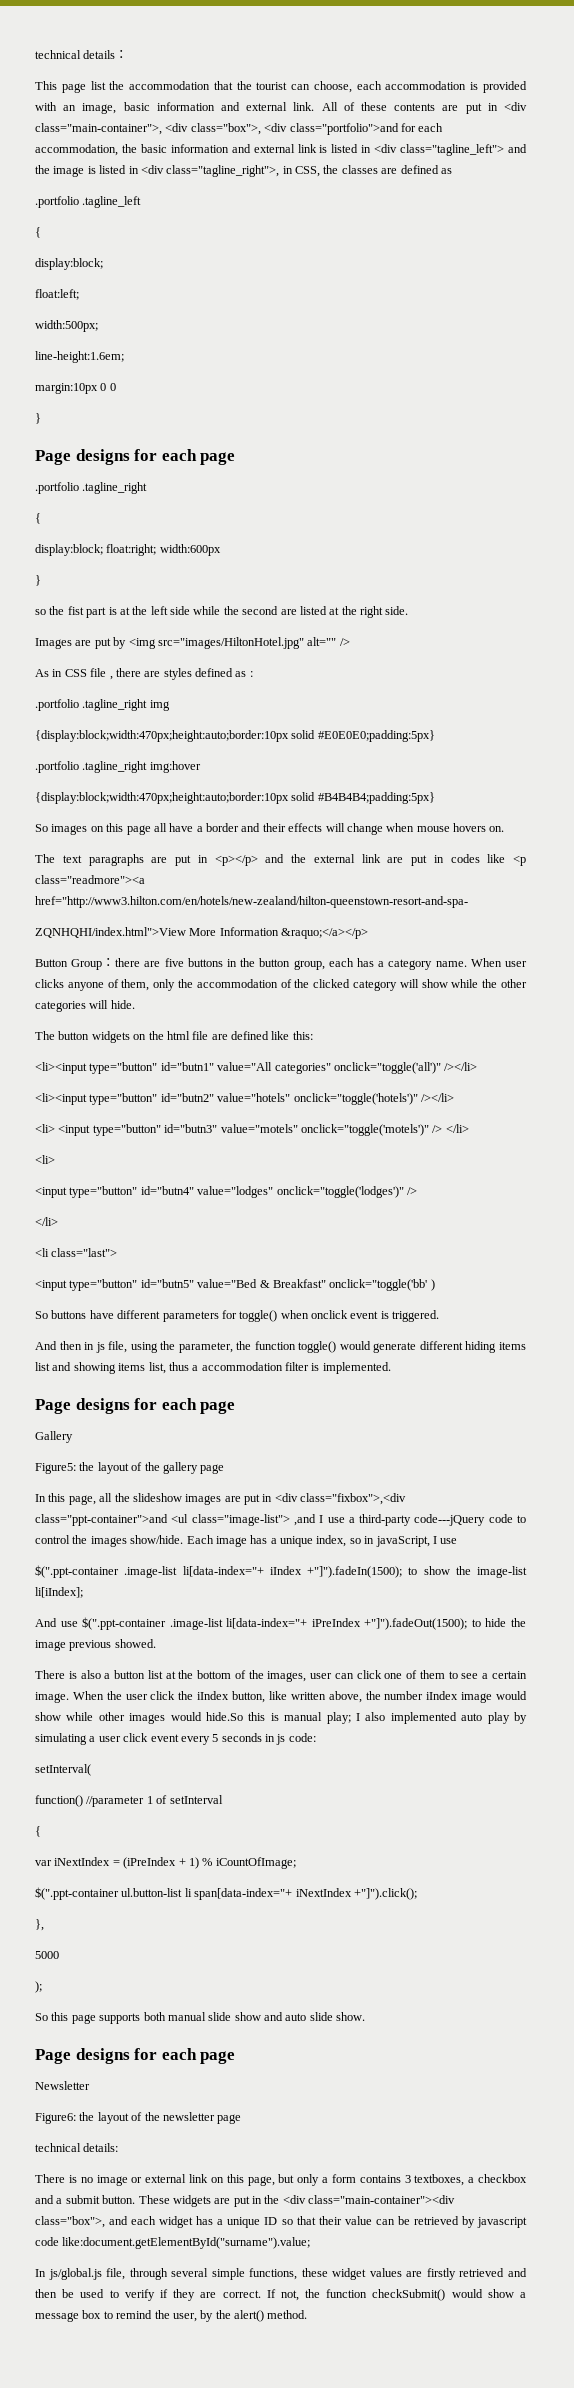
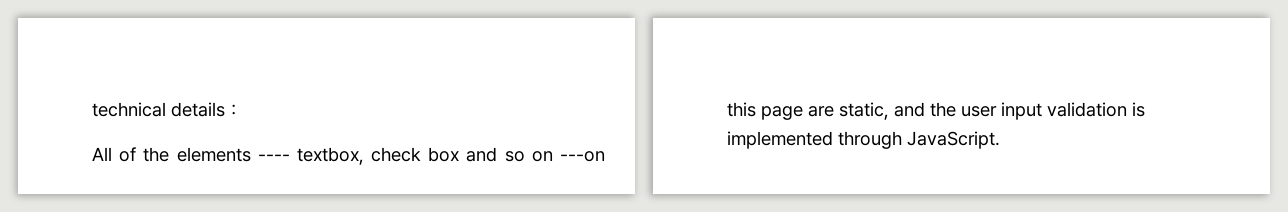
[35,81,527,93] [35,102,527,114] [35,123,444,135] [35,144,528,156] [35,165,452,177] [35,196,142,208] [35,227,41,238] [35,258,103,270] [35,289,79,300] [35,320,98,332] [35,351,124,363] [35,383,116,394] [35,413,41,424] [35,449,236,465] [35,482,148,494] [35,513,41,524] [35,544,221,556] [35,575,41,586] [35,606,409,618] [35,637,350,649] [35,668,253,680] [35,699,170,711] [35,730,435,742] [35,761,201,773] [35,792,435,804] [35,823,505,835] [35,854,526,866] [35,875,145,884] [35,896,468,908] [35,927,369,939] [35,958,527,970] [35,979,528,991] [35,1000,135,1012] [35,1031,313,1043] [35,1062,478,1074] [35,1093,454,1105] [35,1124,469,1136] [35,1155,55,1164] [35,1186,417,1198] [35,1217,58,1226] [35,1248,118,1257] [35,1279,435,1291] [35,1310,440,1322] [35,1341,527,1353] [35,1362,391,1374] [35,1398,236,1414] [35,1431,73,1443] [35,1462,225,1474] [35,1493,407,1505] [35,1514,527,1526] [35,1535,458,1547] [35,1565,527,1578] [35,1587,83,1598] [35,1617,526,1630] [35,1639,156,1651] [35,1670,527,1682] [35,1691,527,1703] [35,1712,527,1724] [35,1733,316,1745] [35,1764,91,1776] [35,1795,223,1807] [35,1826,41,1837] [35,1857,296,1869] [35,1887,417,1900] [35,1919,44,1931] [35,1951,59,1959] [35,1981,42,1993] [35,2012,366,2024] [35,2048,236,2064] [35,2081,90,2090] [35,2112,242,2124] [35,2143,119,2152] [35,2174,527,2186] [35,2195,456,2207] [35,2216,527,2228] [35,2237,311,2249] [35,2268,527,2280] [35,2289,526,2301] [35,2310,308,2322] This page list the accommodation that the tourist can choose, each accommodation is provided with an image, basic information and external link. All of these contents are put in <div class="main-container">, <div class="box">, <div class="portfolio">and for each accommodation, the basic information and external link is listed in <div class="tagline_left"> and the image is listed in <div class="tagline_right">, in CSS, the classes are defined as // .portfolio .tagline_left // { // display:block; // float:left; // width:500px; // line-height:1.6em; // margin:10px 0 0 // } // Page designs for each page // .portfolio .tagline_right // { // display:block; float:right; width:600px // } // so the fist part is at the left side while the second are listed at the right side. // Images are put by <img src="images/HiltonHotel.jpg" alt="" /> // As in CSS file , there are styles defined as : // .portfolio .tagline_right img // {display:block;width:470px;height:auto;border:10px solid #E0E0E0;padding:5px} // .portfolio .tagline_right img:hover // {display:block;width:470px;height:auto;border:10px solid #B4B4B4;padding:5px} // So images on this page all have a border and their effects will change when mouse hovers on. // The text paragraphs are put in <p></p> and the external link are put in codes like <p class="readmore"><a href="http://www3.hilton.com/en/hotels/new-zealand/hilton-queenstown-resort-and-spa- // ZQNHQHI/index.html">View More Information &raquo;</a></p> // Button Group：there are five buttons in the button group, each has a category name. When user clicks anyone of them, only the accommodation of the clicked category will show while the other categories will hide. // The button widgets on the html file are defined like this: // <li><input type="button" id="butn1" value="All categories" onclick="toggle('all')" /></li> // <li><input type="button" id="butn2" value="hotels" onclick="toggle('hotels')" /></li> // <li> <input type="button" id="butn3" value="motels" onclick="toggle('motels')" /> </li> // <li> // <input type="button" id="butn4" value="lodges" onclick="toggle('lodges')" /> // </li> // <li class="last"> // <input type="button" id="butn5" value="Bed & Breakfast" onclick="toggle('bb' ) // So buttons have different parameters for toggle() when onclick event is triggered. // And then in js file, using the parameter, the function toggle() would generate different hiding items list and showing items list, thus a accommodation filter is implemented. // Page designs for each page // Gallery // Figure5: the layout of the gallery page // In this page, all the slideshow images are put in <div class="fixbox">,<div class="ppt-container">and <ul class="image-list"> ,and I use a third-party code---jQuery code to control the images show/hide. Each image has a unique index, so in javaScript, I use // $(".ppt-container .image-list li[data-index="+ iIndex +"]").fadeIn(1500); to show the image-list li[iIndex]; // And use $(".ppt-container .image-list li[data-index="+ iPreIndex +"]").fadeOut(1500); to hide the image previous showed. // There is also a button list at the bottom of the images, user can click one of them to see a certain image. When the user click the iIndex button, like written above, the number iIndex image would show while other images would hide.So this is manual play; I also implemented auto play by simulating a user click event every 5 seconds in js code: // setInterval( // function() //parameter 1 of setInterval // { // var iNextIndex = (iPreIndex + 1) % iCountOfImage; // $(".ppt-container ul.button-list li span[data-index="+ iNextIndex +"]").click(); // }, // 5000 // ); // So this page supports both manual slide show and auto slide show. // Page designs for each page // Newsletter // Figure6: the layout of the newsletter page // technical details: // There is no image or external link on this page, but only a form contains 3 textboxes, a checkbox and a submit button. These widgets are put in the <div class="main-container"><div class="box">, and each widget has a unique ID so that their value can be retrieved by javascript code like:document.getElementById("surname").value; // In js/global.js file, through several simple functions, these widget values are firstly retrieved and then be used to verify if they are correct. If not, the function checkSubmit() would show a message box to remind the user, by the alert() method. -> [92,147,605,165] [727,102,1145,120] [727,131,1000,149] All of the elements ---- textbox, check box and so on ---on this page are static, and the user input validation is implemented through JavaScript.

